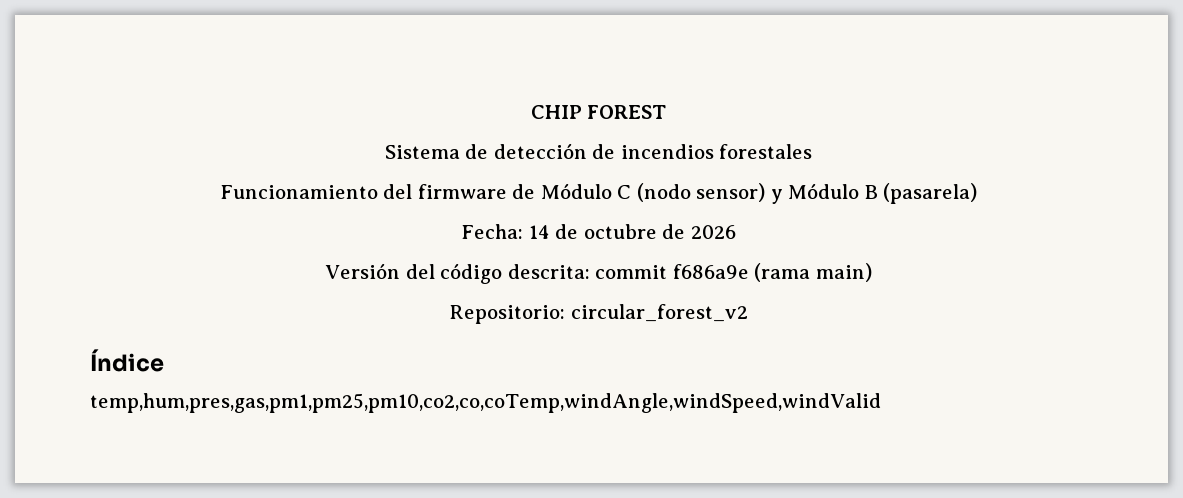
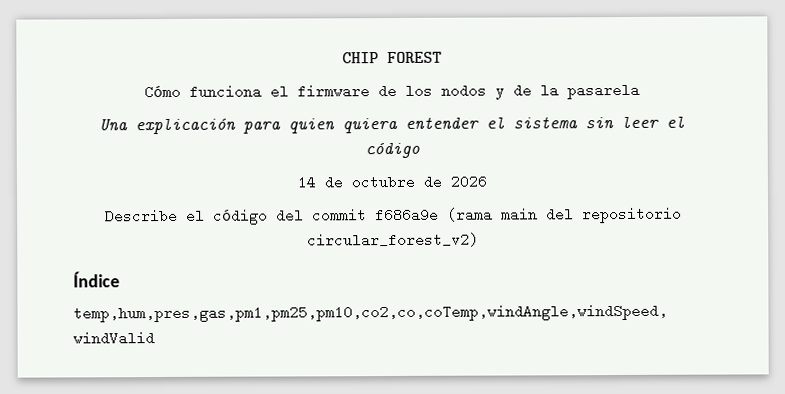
[384,143,813,159] [219,183,978,204] [461,224,524,239] Sistema de detección de incendios forestales // Funcionamiento del firmware de Módulo C (nodo sensor) y Módulo B (pasarela) // Fecha: -> [144,82,640,100] [99,115,685,135] [364,141,420,159] Cómo funciona el firmware de los nodos y de la pasarela // Una explicación para quien quiera entender el sistema sin leer el código //
[325,263,872,284] [449,304,748,324] Versión del código descrita: commit f686a9e (rama main) // Repositorio: circular_forest_v2 -> [104,206,682,225] [307,232,479,248] Describe el código del commit f686a9e (rama main del repositorio circular_forest_v2)

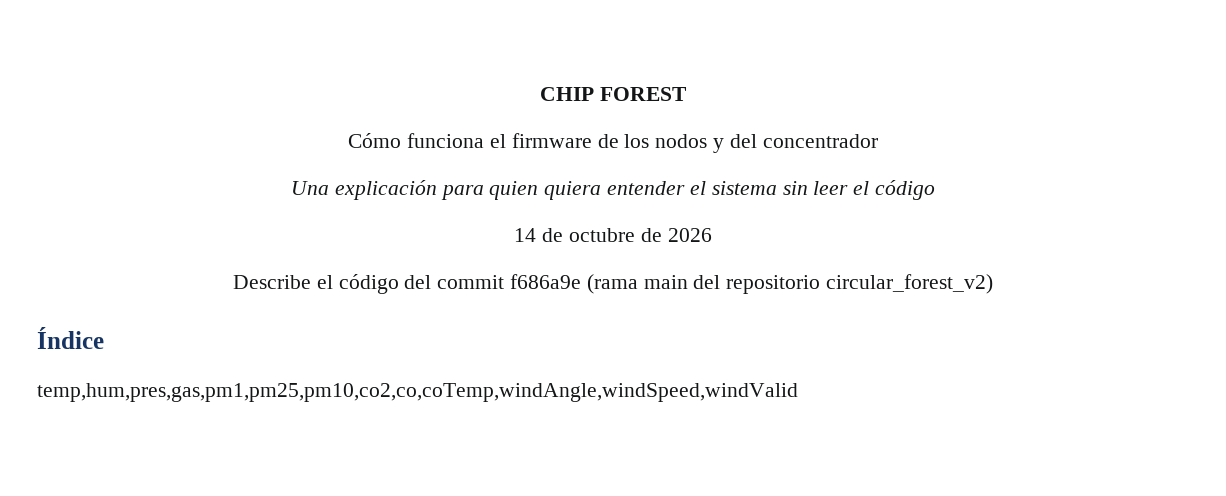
[513,82,640,100] de la pasarela -> [729,134,878,148] del concentrador

